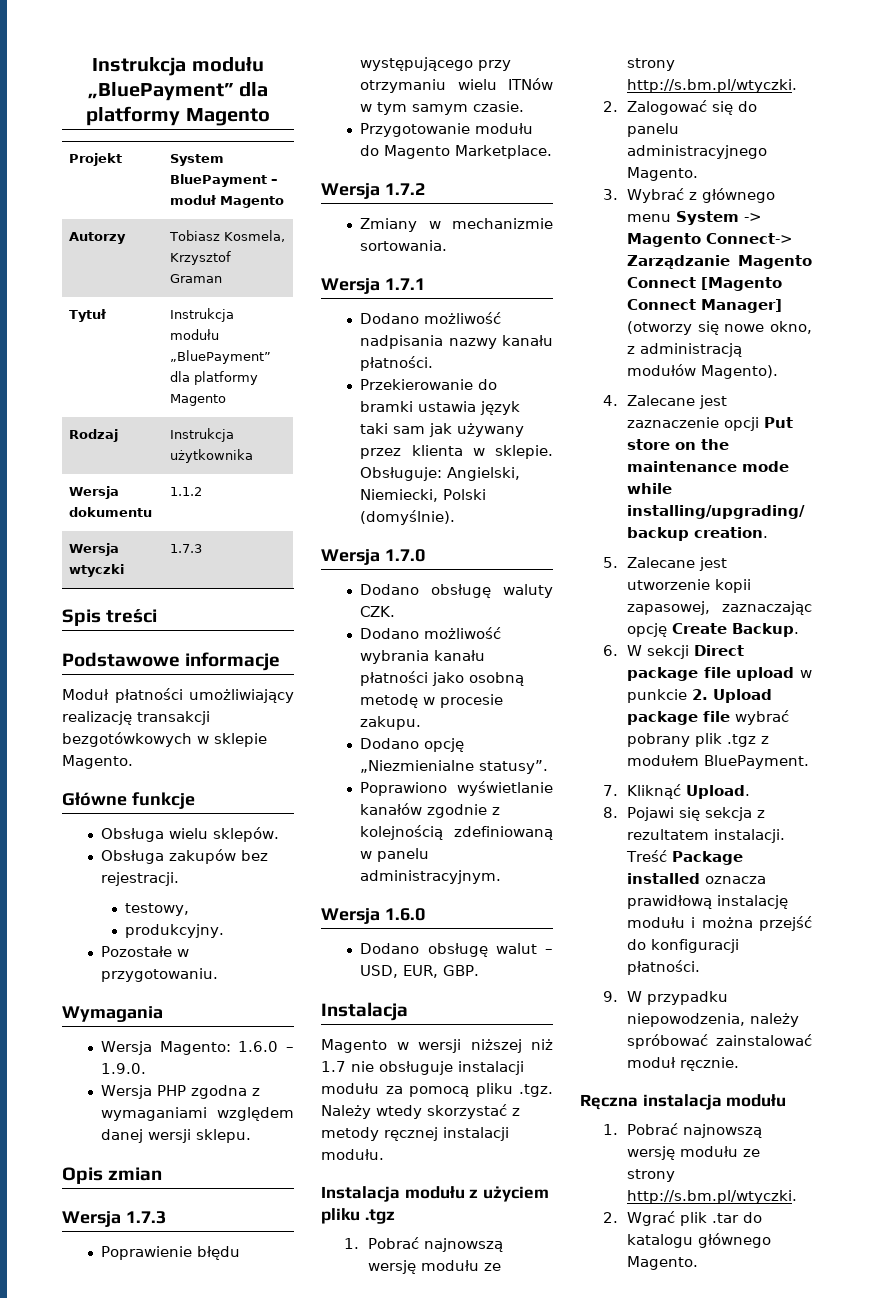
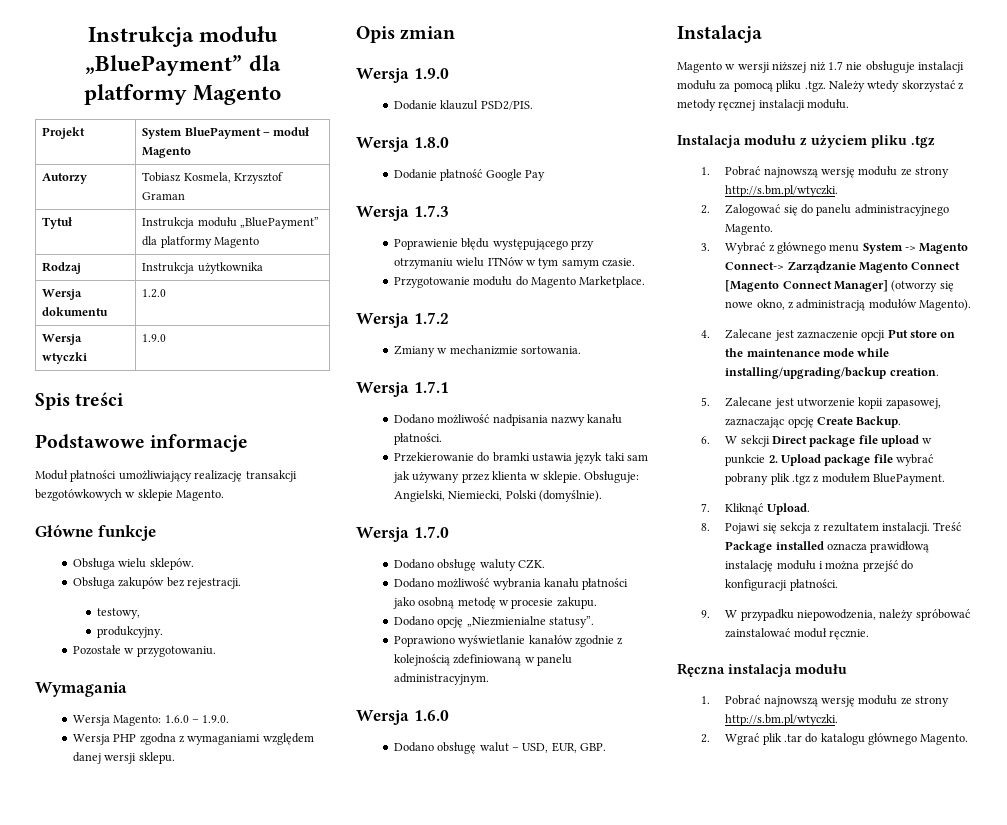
[170,487,203,496] 1.1.2 -> [142,289,167,298] 1.2.0
[170,544,203,553] 1.7.3 -> [142,334,167,342] 1.9.0
(163, 1174) none -> [356,68,449,83] [393,100,533,110] [356,137,449,152] [393,169,545,181] // Wersja 1.9.0 // Dodanie klauzul PSD2/PIS. // Wersja 1.8.0 // Dodanie płatność Google Pay

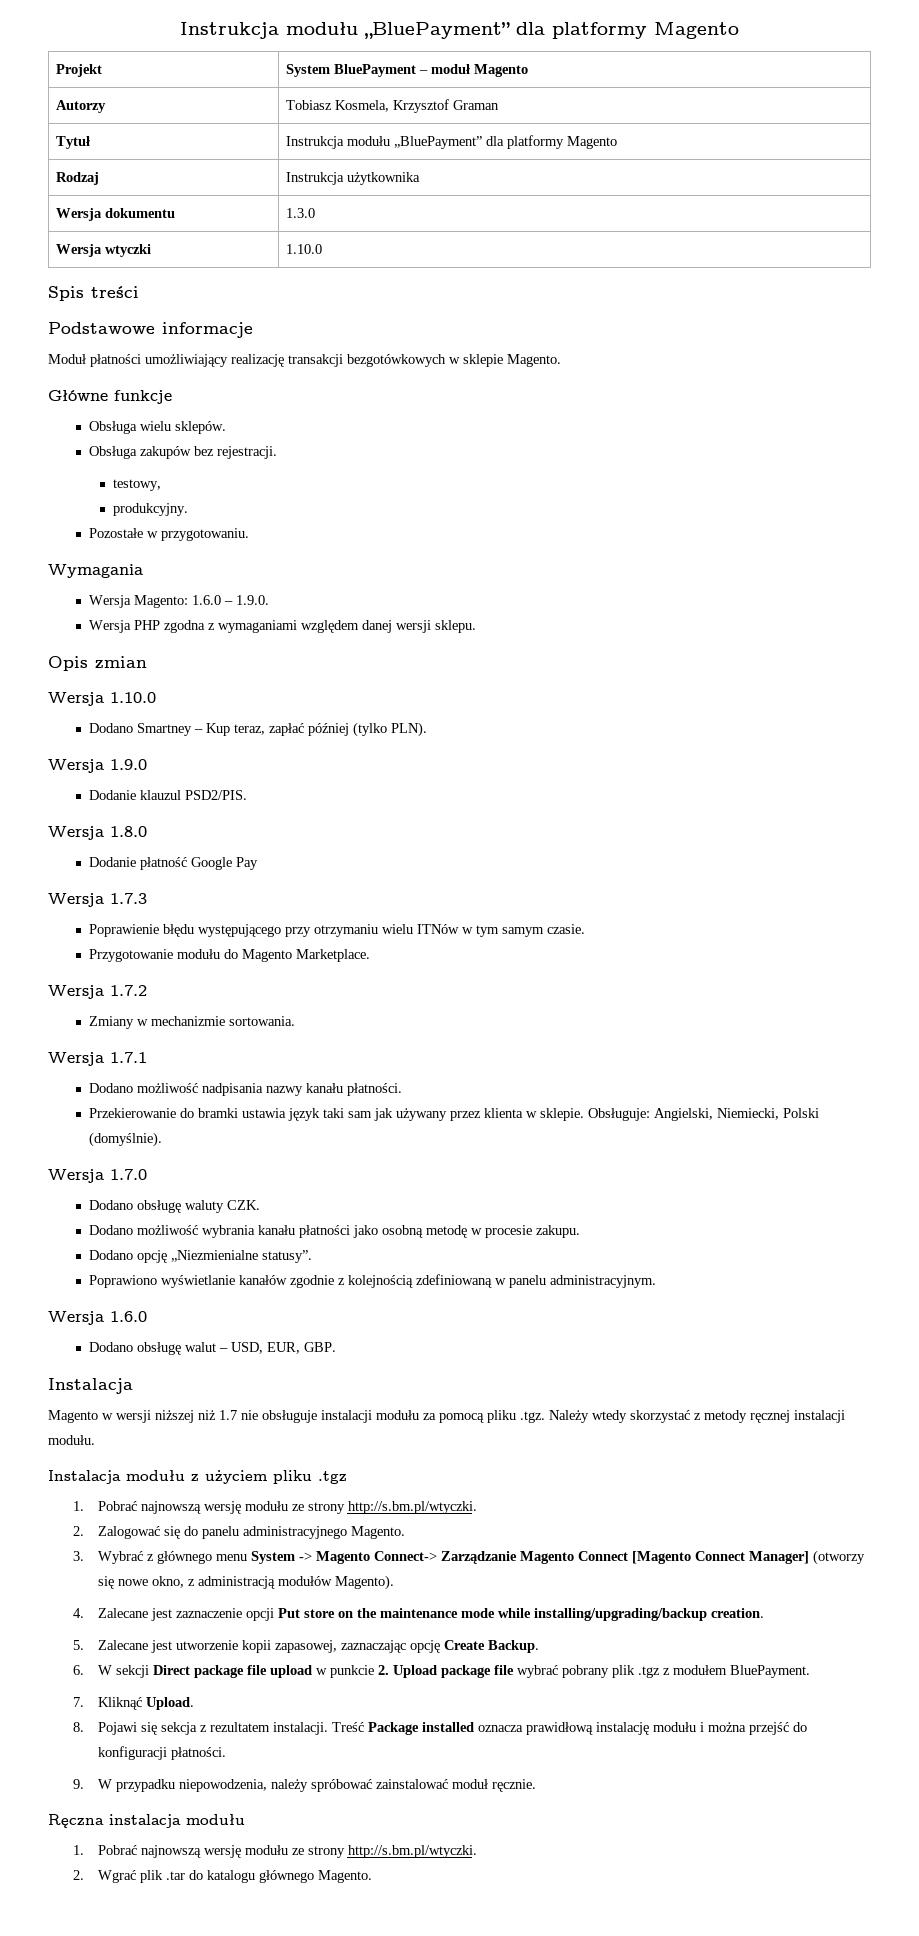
[142,289,167,298] 1.2.0 -> [286,208,316,218] 1.3.0
[142,334,167,342] 1.9.0 -> [286,244,323,254] 1.10.0
(456, 33) none -> [48,692,156,706] [88,722,427,737] // Wersja 1.10.0 // Dodano Smartney – Kup teraz, zapłać później (tylko PLN).

